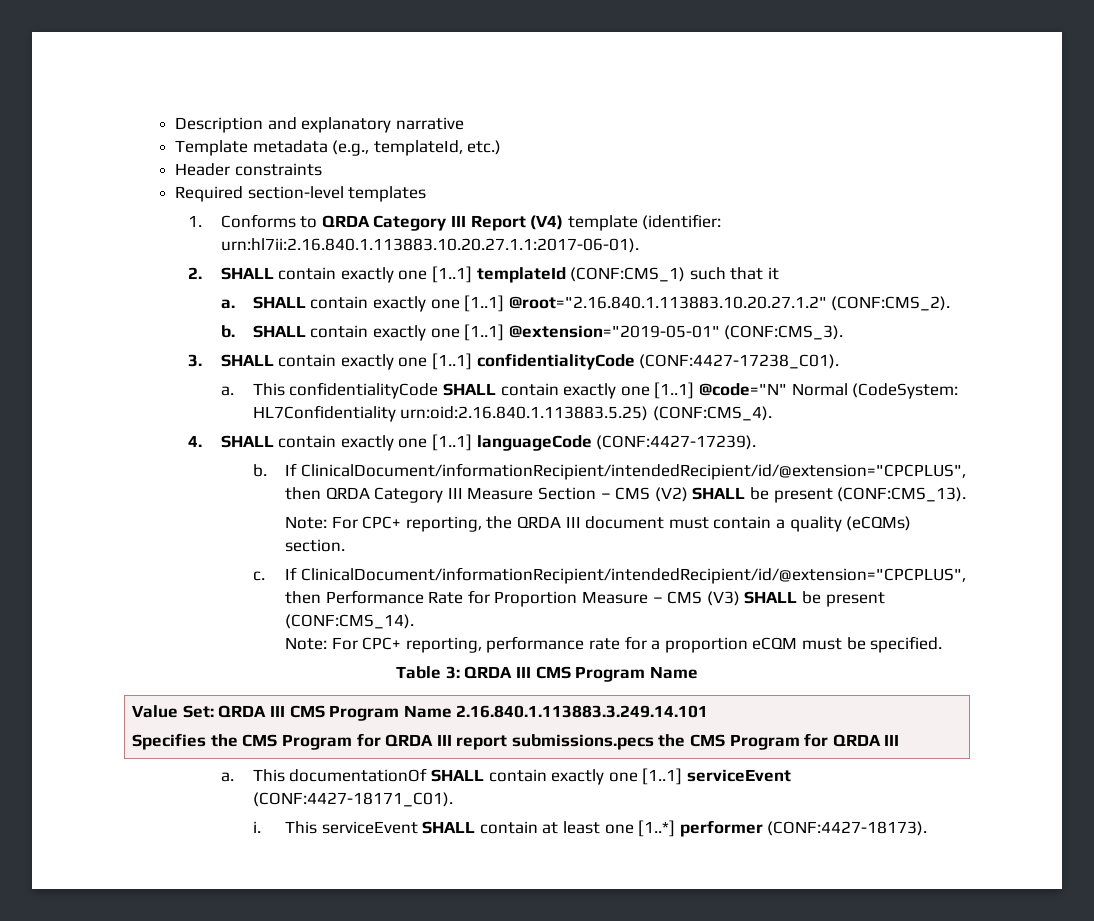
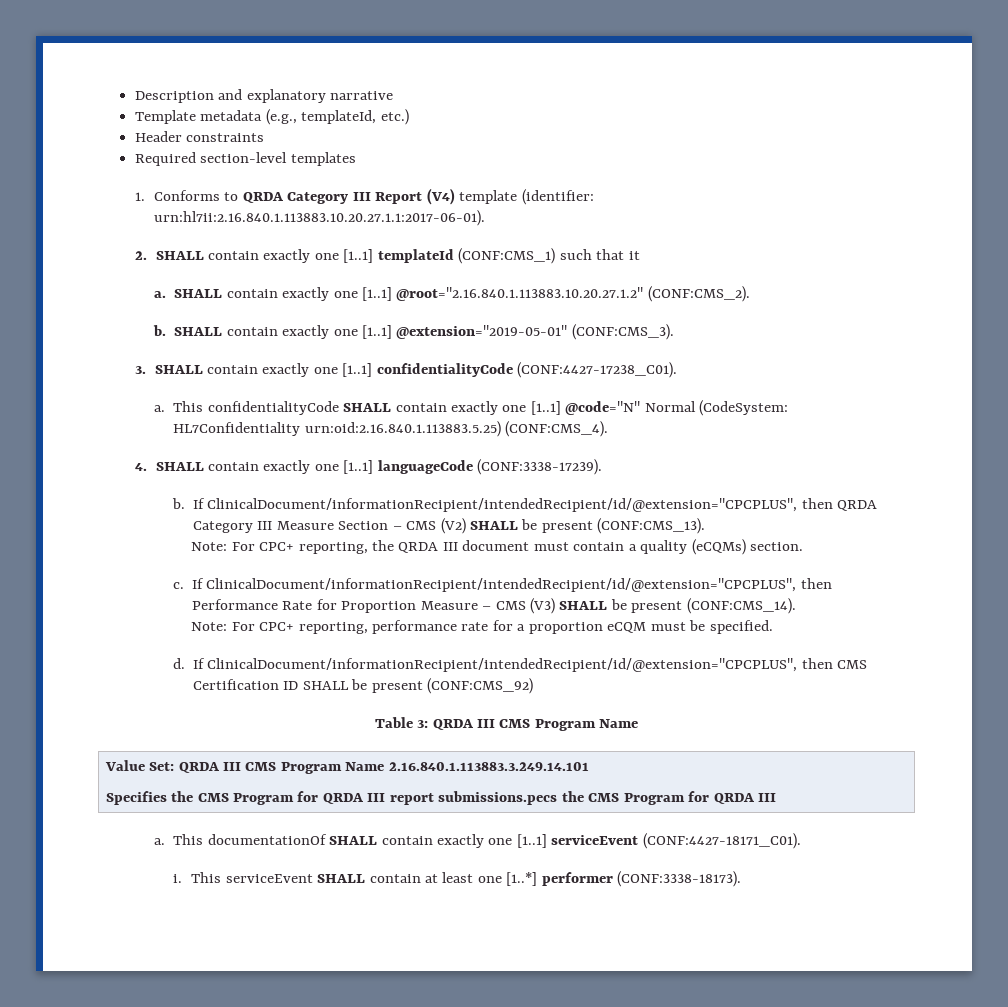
[596,435,757,450] (CONF:4427-17239). -> [477,459,603,475] (CONF:3338-17239).
(943, 644) none -> [172,658,868,672] [192,678,534,694] // d. If ClinicalDocument/informationRecipient/intendedRecipient/id/@extension="CPCPLUS", then CMS Certification ID SHALL be present (CONF:CMS_92)
[767,821,928,836] (CONF:4427-18173). -> [617,871,742,887] (CONF:3338-18173).

